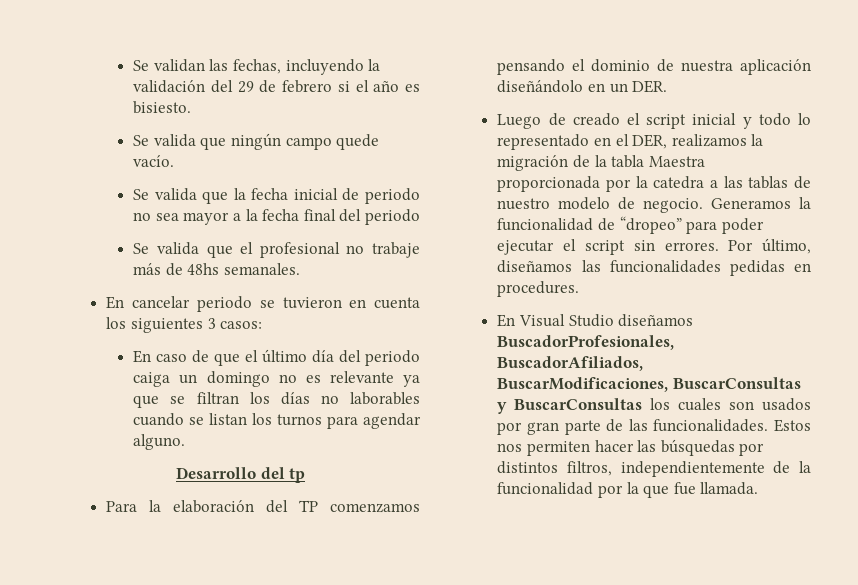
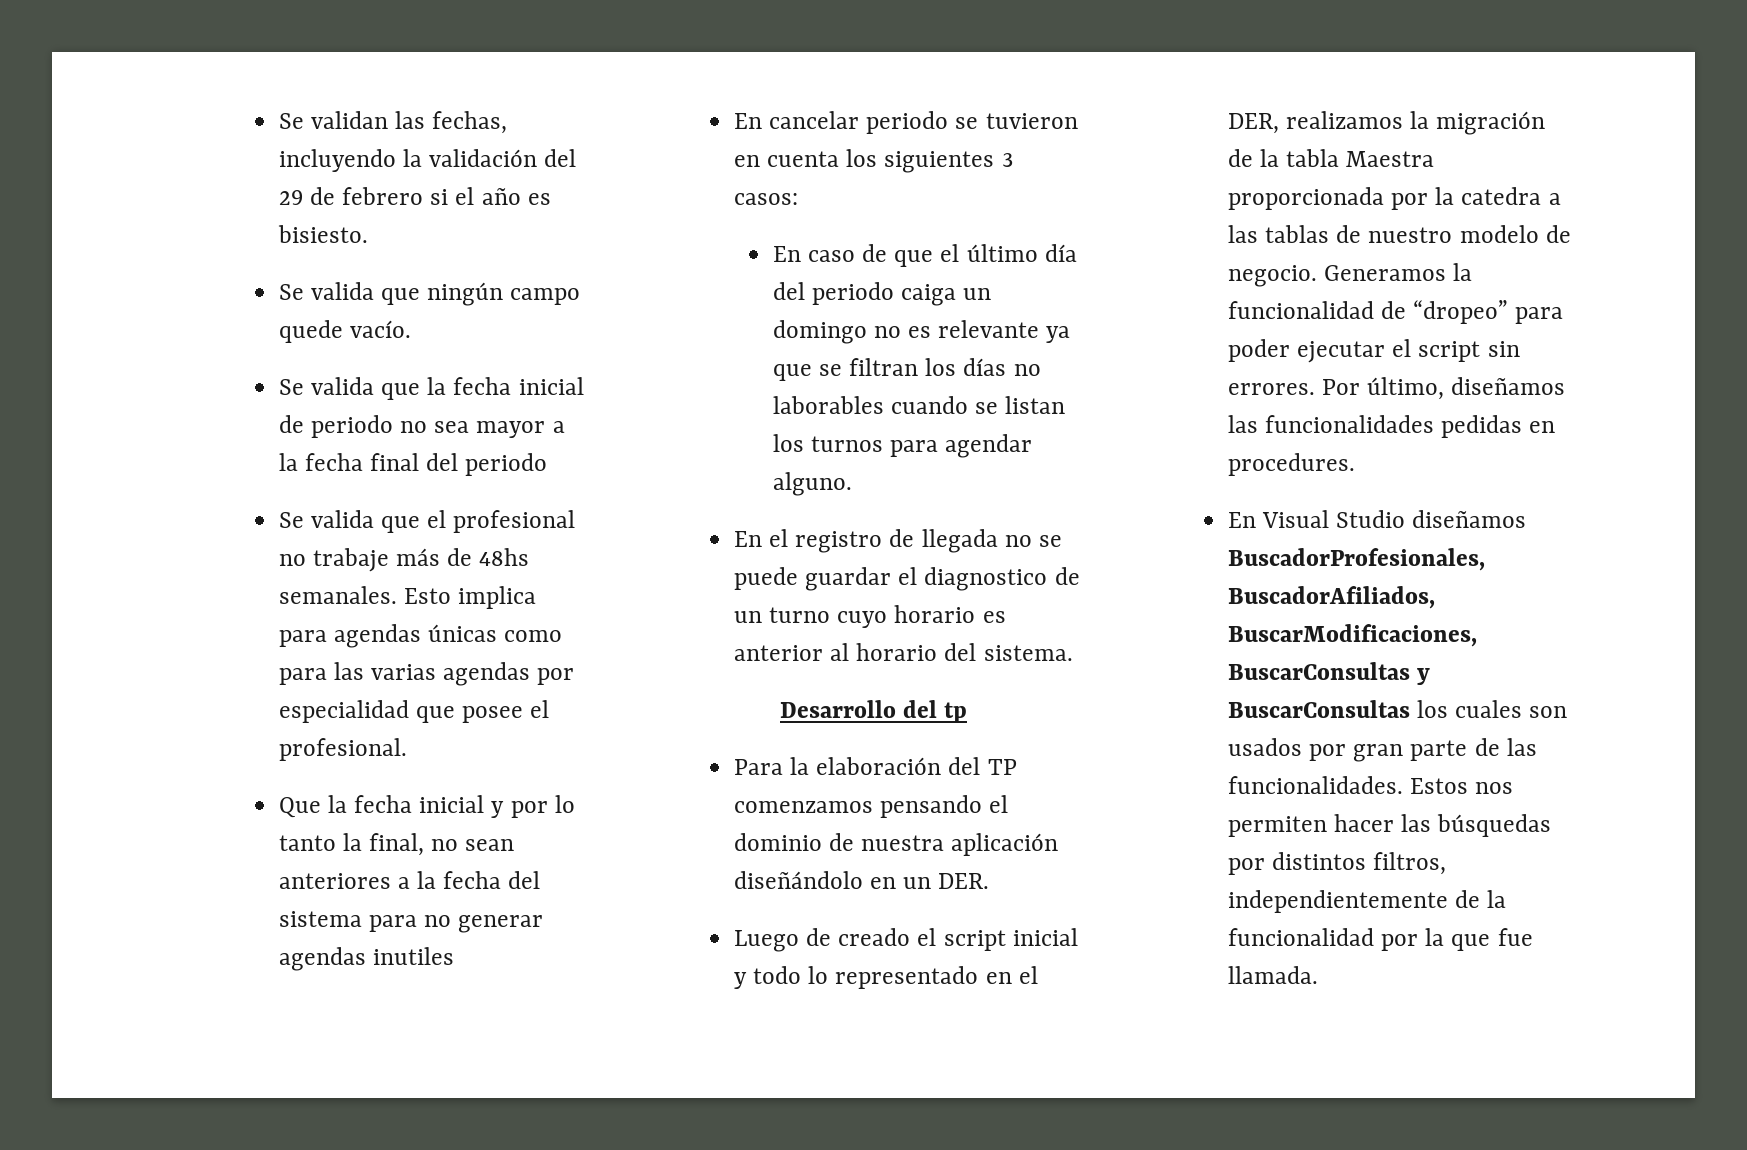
(301, 269) none -> [403,586,537,609] [278,624,563,648] [278,662,575,686] [278,700,550,723] [278,738,407,761] [278,795,575,818] [278,833,515,856] [278,871,541,889] [278,911,544,933] [278,947,454,971] Esto implica para agendas únicas como para las varias agendas por especialidad que posee el profesional. // Que la fecha inicial y por lo tanto la final, no sean anteriores a la fecha del sistema para no generar agendas inutiles
(186, 442) none -> [733,529,1062,553] [733,567,1080,591] [733,605,1006,628] [733,643,1073,661] // En el registro de llegada no se puede guardar el diagnostico de un turno cuyo horario es anterior al horario del sistema.

